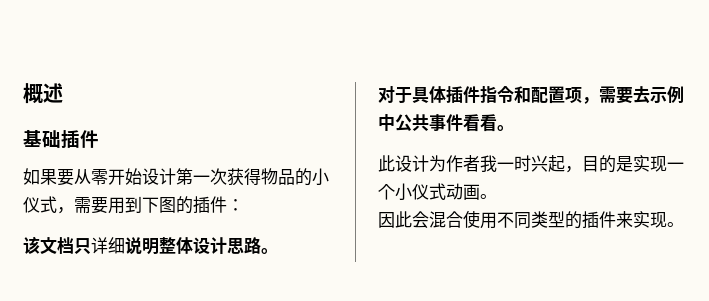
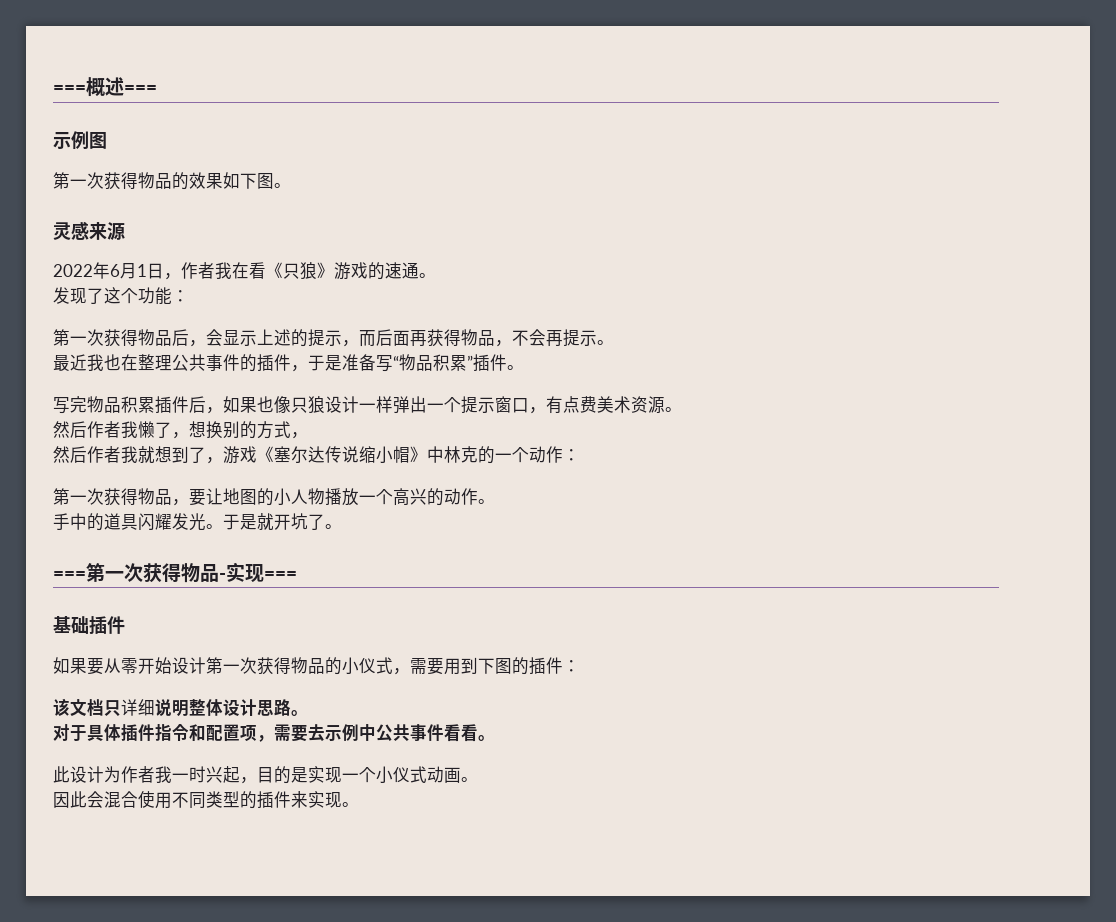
(23, 93) none -> [53,85,86,94] ===
(63, 93) none -> [124,85,157,94] [53,131,107,149] [53,172,291,190] [53,221,125,240] [53,262,436,280] [53,287,189,305] [53,329,614,347] [53,354,524,372] [53,396,682,414] [53,421,308,439] [53,446,580,464] [53,488,495,506] [53,513,342,531] [53,562,297,583] === // 示例图 // 第一次获得物品的效果如下图。 // 灵感来源 // 2022年6月1日，作者我在看《只狼》游戏的速通。 // 发现了这个功能： // 第一次获得物品后，会显示上述的提示，而后面再获得物品，不会再提示。 // 最近我也在整理公共事件的插件，于是准备写“物品积累”插件。 // 写完物品积累插件后，如果也像只狼设计一样弹出一个提示窗口，有点费美术资源。 // 然后作者我懒了，想换别的方式， // 然后作者我就想到了，游戏《塞尔达传说缩小帽》中林克的一个动作： // 第一次获得物品，要让地图的小人物播放一个高兴的动作。 // 手中的道具闪耀发光。于是就开坑了。 // ===第一次获得物品-实现===

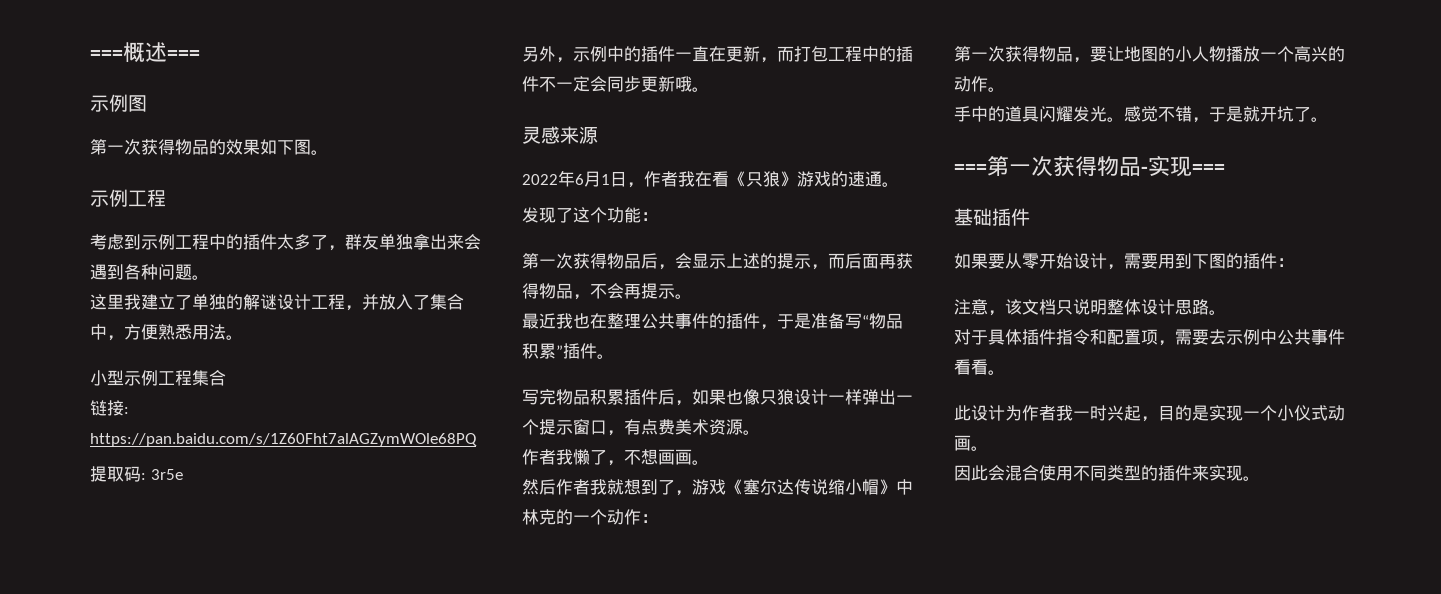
(291, 185) none -> [90,189,166,207] [90,234,481,251] [90,264,209,280] [90,294,464,311] [90,324,243,341] [90,370,226,386] [90,400,129,416] [90,433,477,447] [90,466,183,482] [522,46,913,63] [522,76,709,92] // 示例工程 // 考虑到示例工程中的插件太多了，群友单独拿出来会遇到各种问题。 // 这里我建立了单独的解谜设计工程，并放入了集合中，方便熟悉用法。 // 小型示例工程集合 // 链接: https://pan.baidu.com/s/1Z60Fht7alAGZymWOle68PQ // 提取码: 3r5e // 另外，示例中的插件一直在更新，而打包工程中的插件不一定会同步更新哦。
[53,421,87,438] 然后 -> (760, 432) none
[189,421,308,439] 想换别的方式， -> [624,449,709,465] 不想画画。
(223, 526) none -> [1124,106,1209,123] 感觉不错，
[206,657,393,675] 第一次获得物品的小仪式 -> (1107, 261) none
(580, 666) none -> [954,299,1005,316] 注意，
[121,699,155,716] 详细 -> (1073, 307) none

